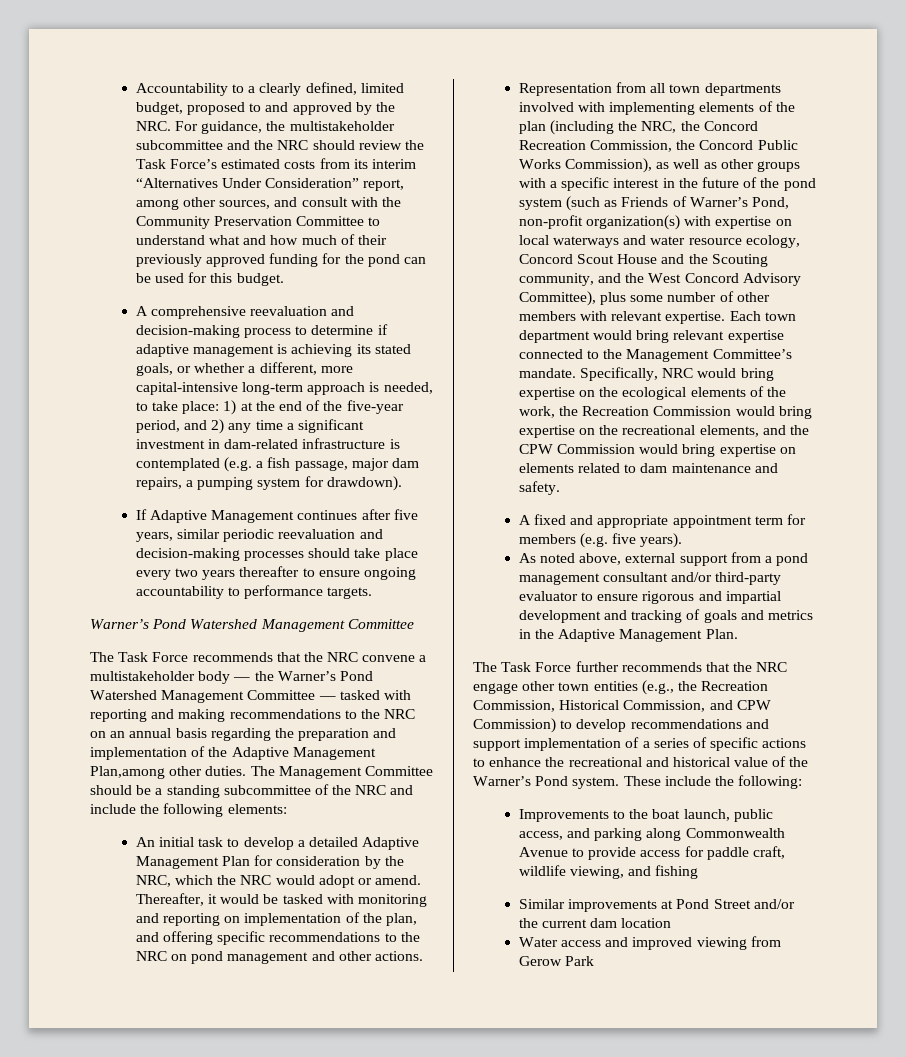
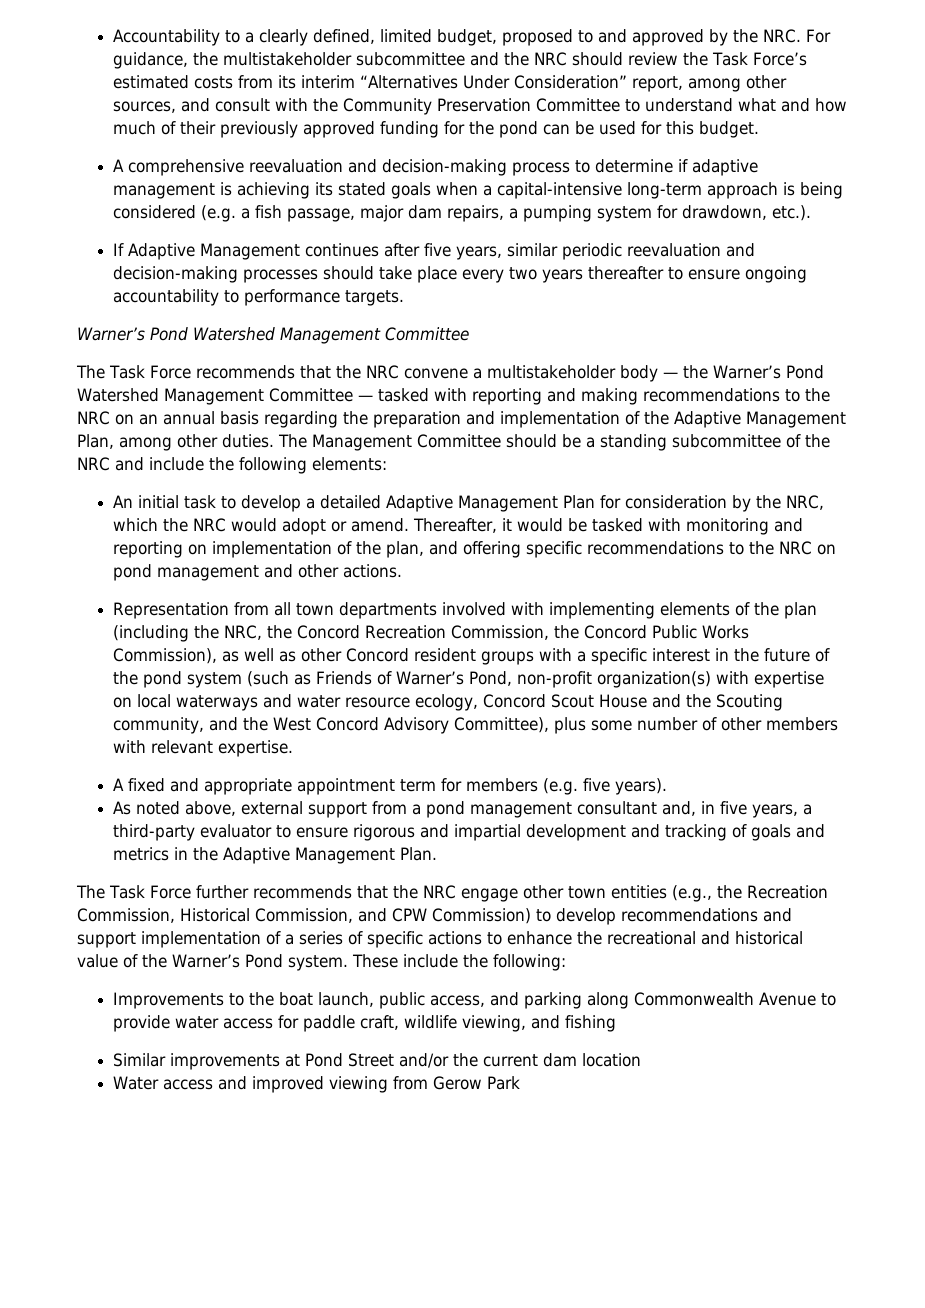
[135,362,353,376] [135,382,433,395] [135,400,404,415] [135,419,364,434] [135,438,400,449] [135,458,220,471] goals, or whether a different, more capital-intensive long-term approach is needed, to take place: 1) at the end of the five-year period, and 2) any time a significant investment in dam-related infrastructure is contemplated -> [391,182,844,199] [113,205,197,219] goals when a capital-intensive long-term approach is being considered
[326,476,402,491] drawdown). -> [682,205,812,221] drawdown, etc.).
[90,766,165,779] Plan,among -> [77,434,172,451] Plan, among
(754, 164) none -> [346,648,477,662] Concord resident
[729,311,796,321] [518,330,784,343] [518,349,792,362] [518,367,774,381] [518,386,786,400] [518,406,812,419] [518,425,809,438] [518,444,796,457] [518,463,778,473] [518,481,560,495] Each town department would bring relevant expertise connected to the Management Committee’s mandate. Specifically, NRC would bring expertise on the ecological elements of the work, the Recreation Commission would bring expertise on the recreational elements, and the CPW Commission would bring expertise on elements related to dam maintenance and safety. -> (294, 748) none
[671,572,713,582] and/or -> [662,801,813,818] and, in five years, a
(637, 853) none -> [175,1016,220,1029] water

